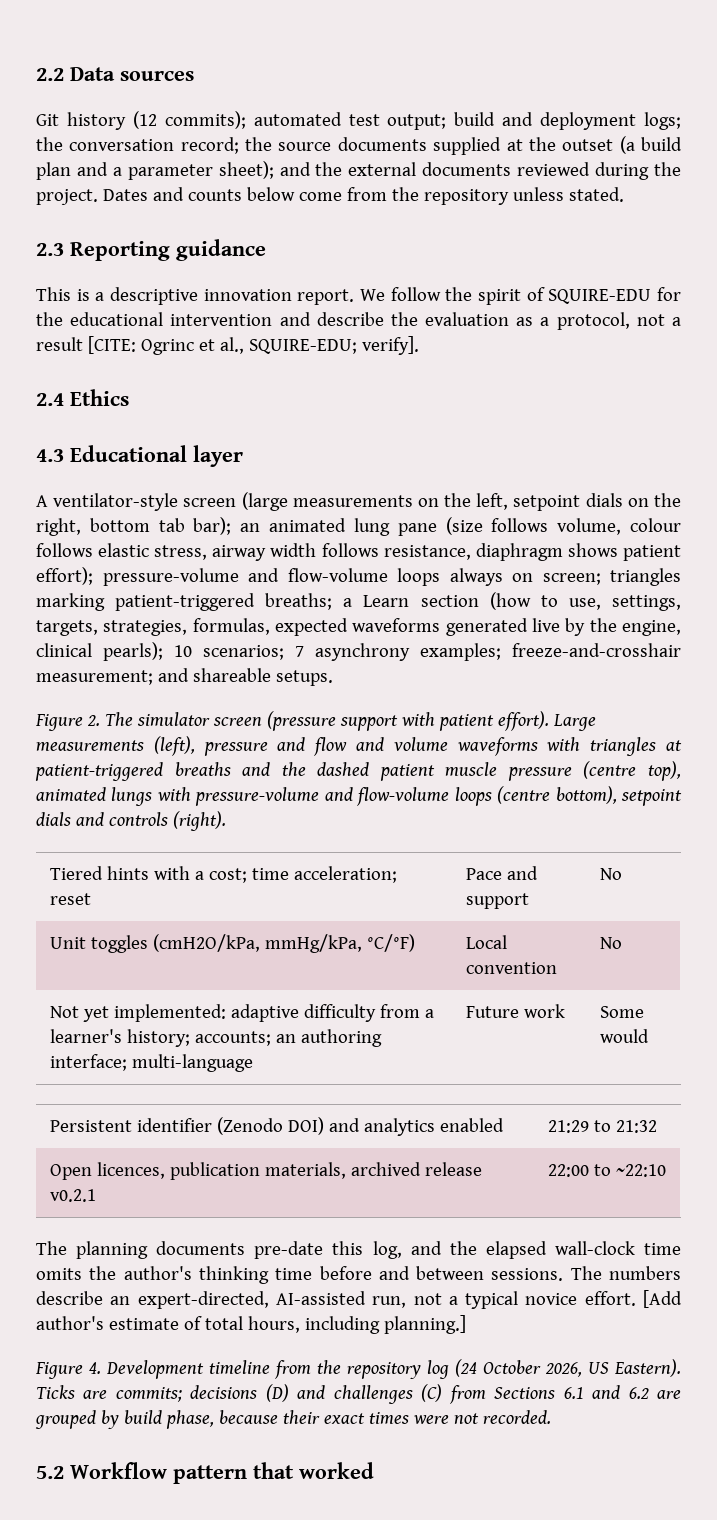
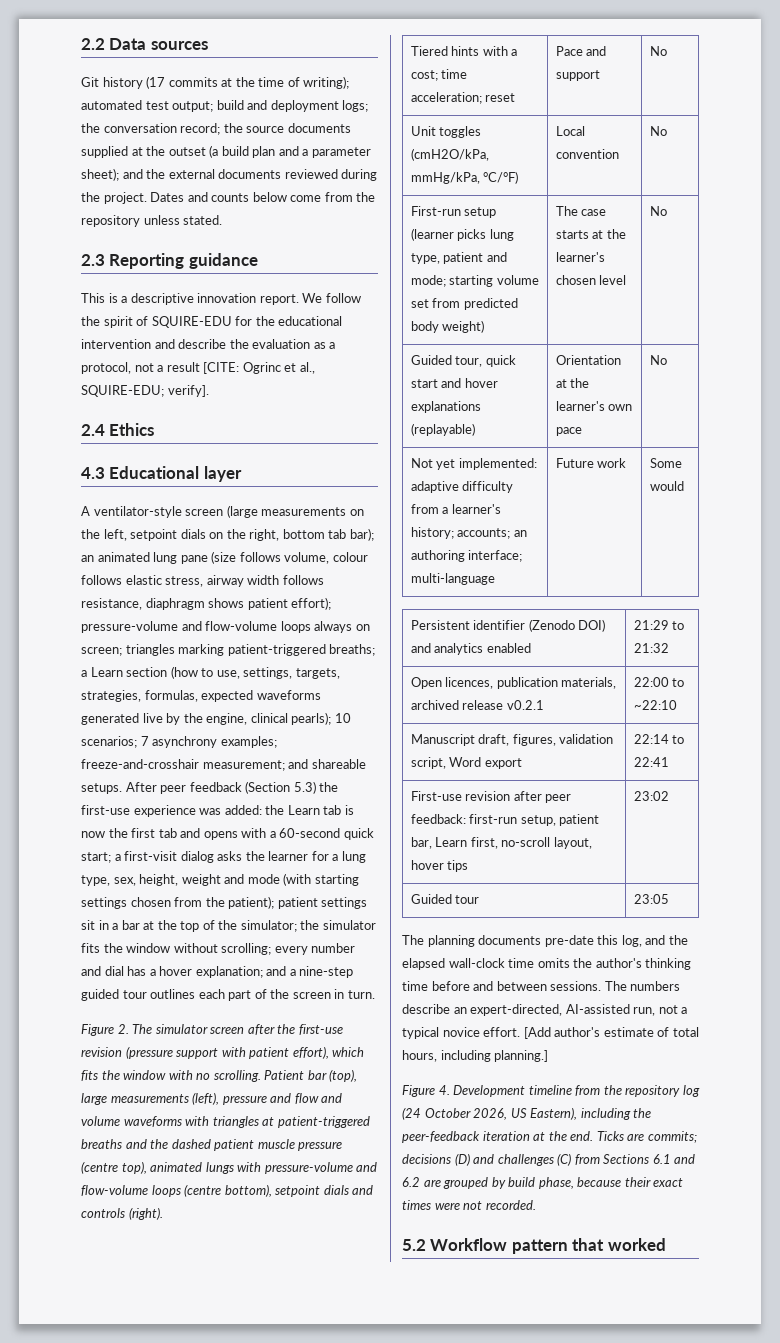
[132,111,246,129] (12 commits); -> [146,76,350,89] (17 commits at the time of writing);
(333, 678) none -> [125,781,339,794] [81,805,354,817] [81,828,374,840] [81,851,366,863] [81,873,359,886] [81,896,368,909] [81,920,376,932] [81,943,356,955] [81,966,354,978] [81,989,375,1001] After peer feedback (Section 5.3) the first-use experience was added: the Learn tab is now the first tab and opens with a 60-second quick start; a first-visit dialog asks the learner for a lung type, sex, height, weight and mode (with starting settings chosen from the patient); patient settings sit in a bar at the top of the simulator; the simulator fits the window without scrolling; every number and dial has a hover explanation; and a nine-step guided tour outlines each part of the screen in turn.
[266,711,596,731] (pressure support with patient effort). Large -> [247,1024,343,1035] [81,1046,365,1059] [81,1069,358,1082] [81,1093,107,1105] after the first-use revision (pressure support with patient effort), which fits the window with no scrolling. Patient bar (top), large
(622, 943) none -> [410,206,497,218] [410,228,514,241] [410,252,507,264] [410,275,539,287] [410,298,518,310] [410,320,485,333] [555,206,607,216] [555,229,626,239] [555,252,605,262] [555,275,627,285] [649,206,667,216] [410,355,516,367] [410,378,498,388] [410,401,481,413] [410,423,475,436] [555,355,621,365] [555,378,590,388] [555,401,633,411] [555,427,582,436] [649,355,667,365] // First-run setup (learner picks lung type, patient and mode; starting volume set from predicted body weight) | The case starts at the learner's chosen level | No // Guided tour, quick start and hover explanations (replayable) | Orientation at the learner's own pace | No
(666, 1170) none -> [410,734,614,746] [410,757,522,769] [633,734,685,744] [633,757,669,767] [410,791,572,803] [410,814,600,826] [410,837,592,849] [410,860,469,872] [633,791,669,801] [410,894,480,904] [633,894,669,904] // Manuscript draft, figures, validation script, Word export | 22:14 to 22:41 // First-use revision after peer feedback: first-run setup, patient bar, Learn first, no-scroll layout, hover tips | 23:02 // Guided tour | 23:05
[614,1359,681,1377] Eastern). -> [530,1107,652,1120] [402,1131,594,1143] Eastern), including the peer-feedback iteration at the end.

